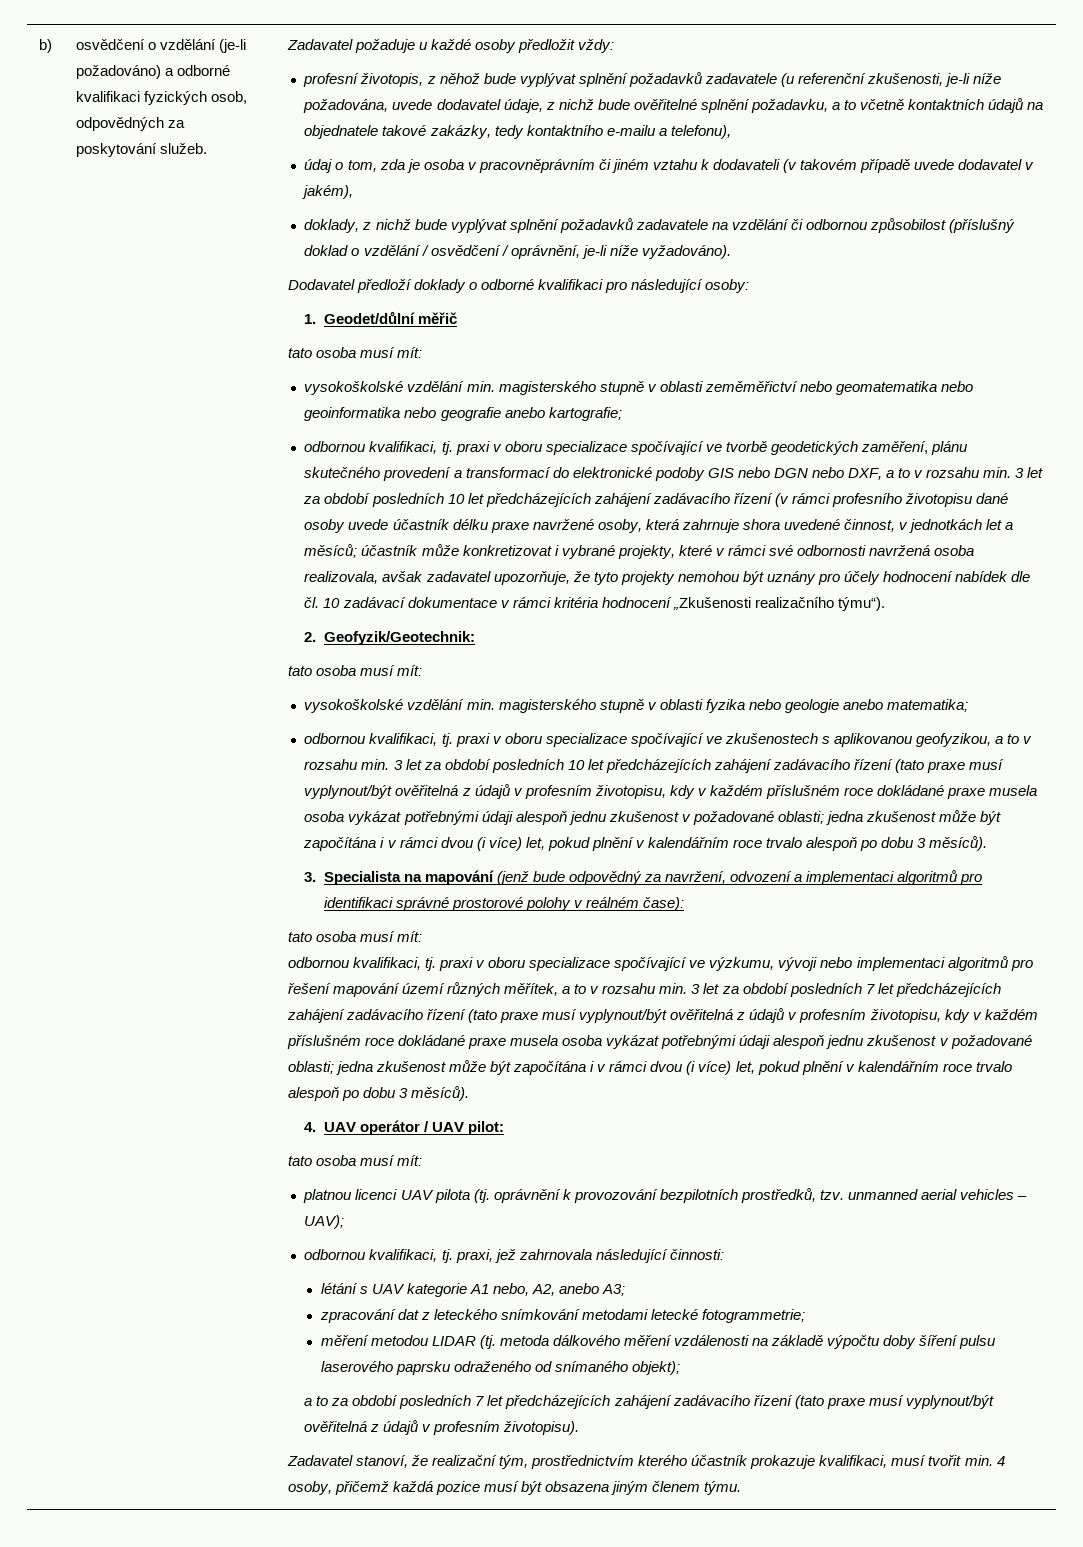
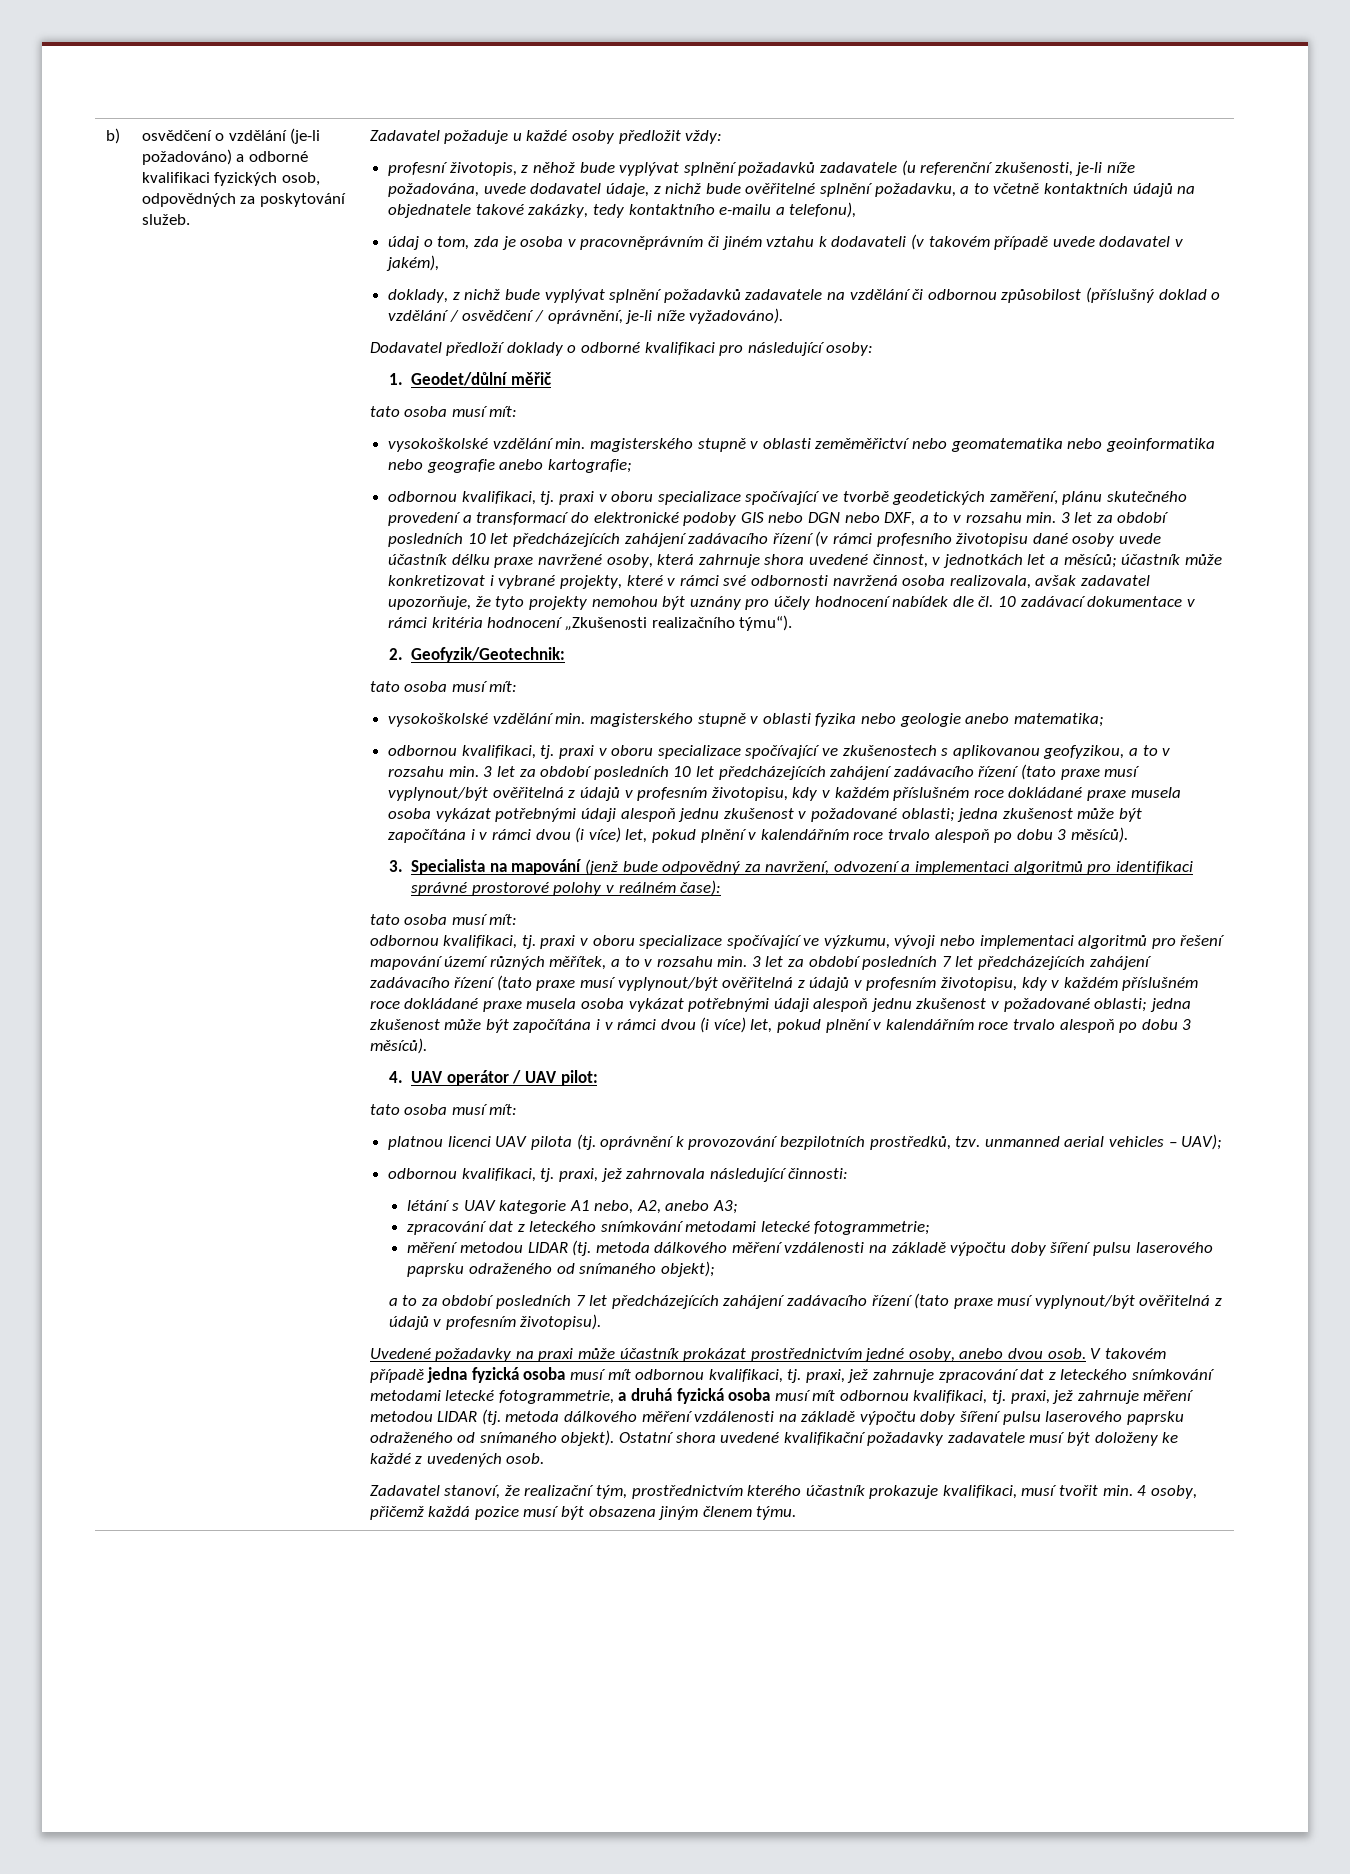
(580, 1428) none -> [369,1348,1166,1362] [369,1367,1216,1383] [369,1388,1195,1404] [369,1409,1184,1425] [369,1430,1179,1446] [369,1453,545,1467] // Uvedené požadavky na praxi může účastník prokázat prostřednictvím jedné osoby, anebo dvou osob. V takovém případě jedna fyzická osoba musí mít odbornou kvalifikaci, tj. praxi, jež zahrnuje zpracování dat z leteckého snímkování metodami letecké fotogrammetrie, a druhá fyzická osoba musí mít odbornou kvalifikaci, tj. praxi, jež zahrnuje měření metodou LIDAR (tj. metoda dálkového měření vzdálenosti na základě výpočtu doby šíření pulsu laserového paprsku odraženého od snímaného objekt). Ostatní shora uvedené kvalifikační požadavky zadavatele musí být doloženy ke každé z uvedených osob.

